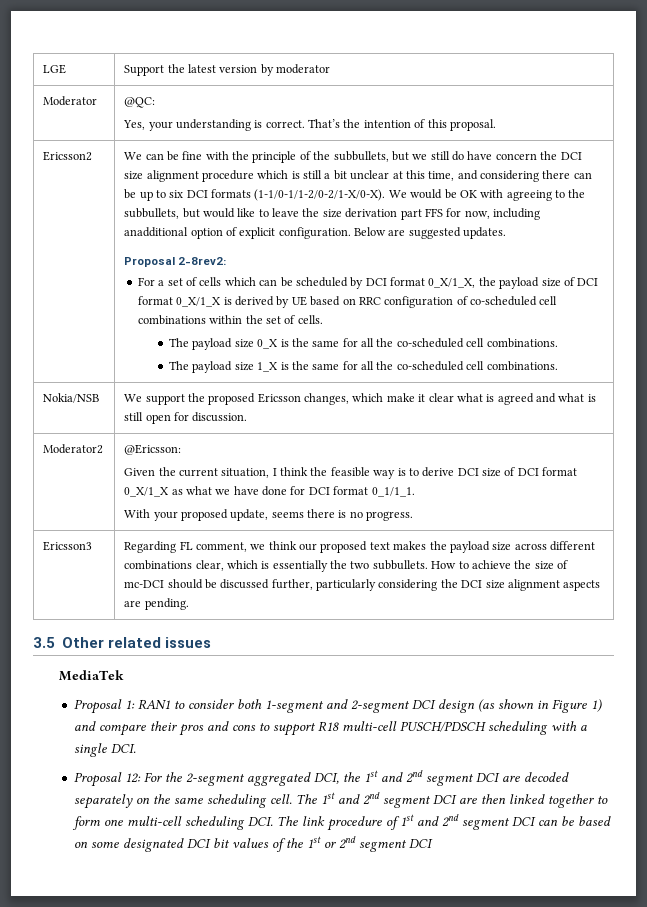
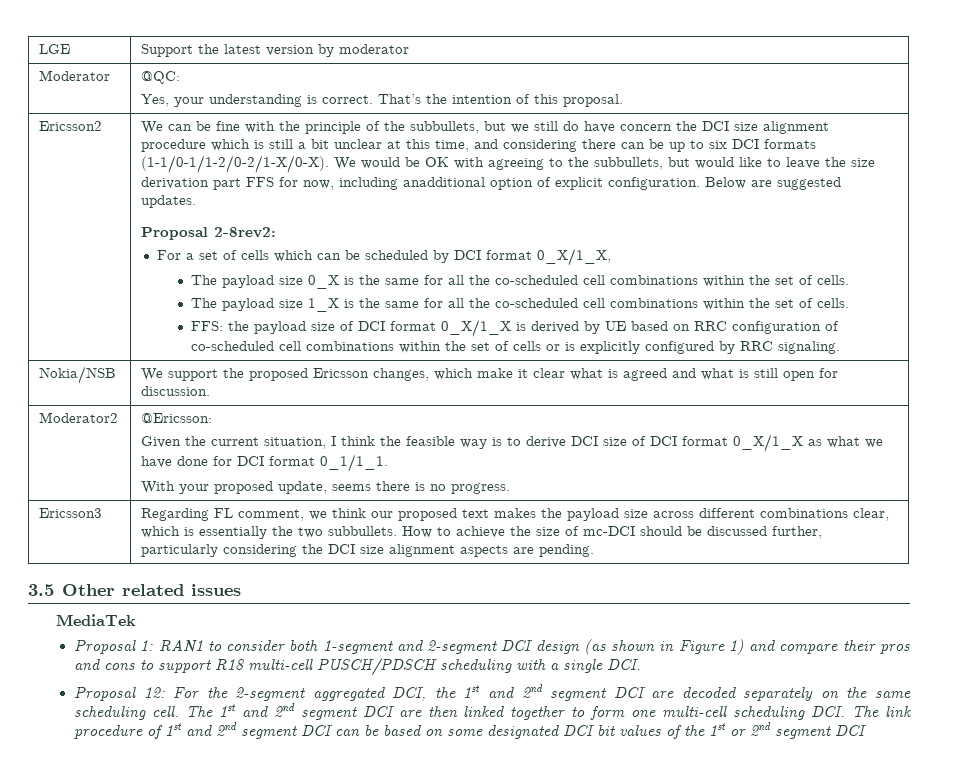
(476, 283) none -> [191,275,850,289] [191,298,850,312] [191,321,224,331] // The payload size 0_X is the same for all the co-scheduled cell combinations within the set of cells. // The payload size 1_X is the same for all the co-scheduled cell combinations within the set of cells. // FFS:
[297,315,323,324] [169,338,558,350] [169,361,558,373] cells. // The payload size 0_X is the same for all the co-scheduled cell combinations. // The payload size 1_X is the same for all the co-scheduled cell combinations. -> [513,341,841,354] cells or is explicitly configured by RRC signaling.

